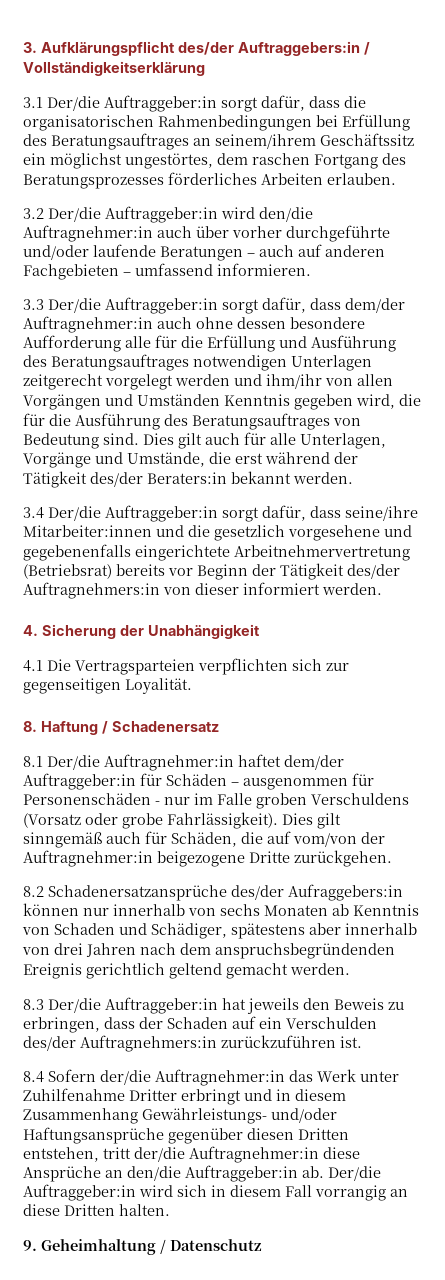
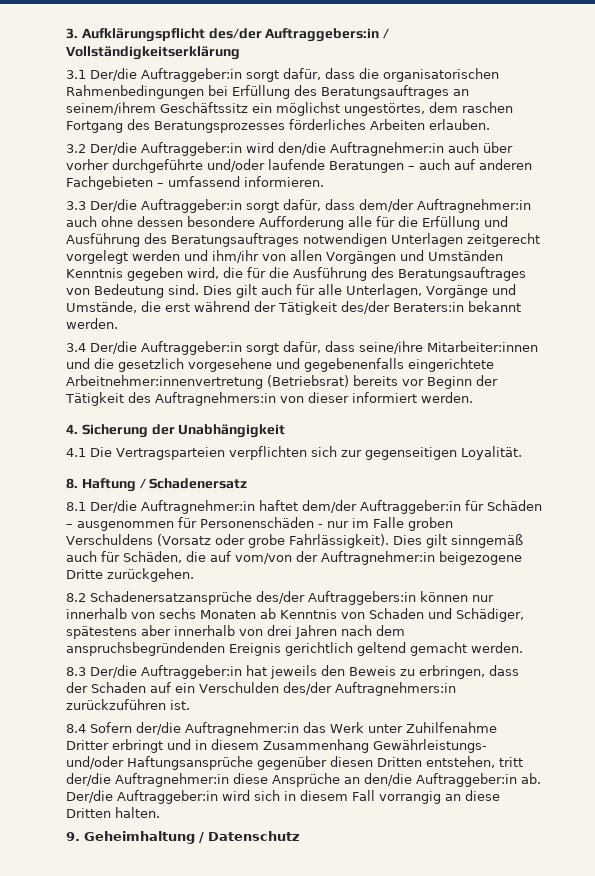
[234,545,410,561] Arbeitnehmervertretung -> [66,375,263,389] Arbeitnehmer:innenvertretung
[347,564,400,579] des/der -> [127,392,151,403] des
[288,884,403,901] Aufraggebers:in -> [308,591,416,605] Auftraggebers:in

